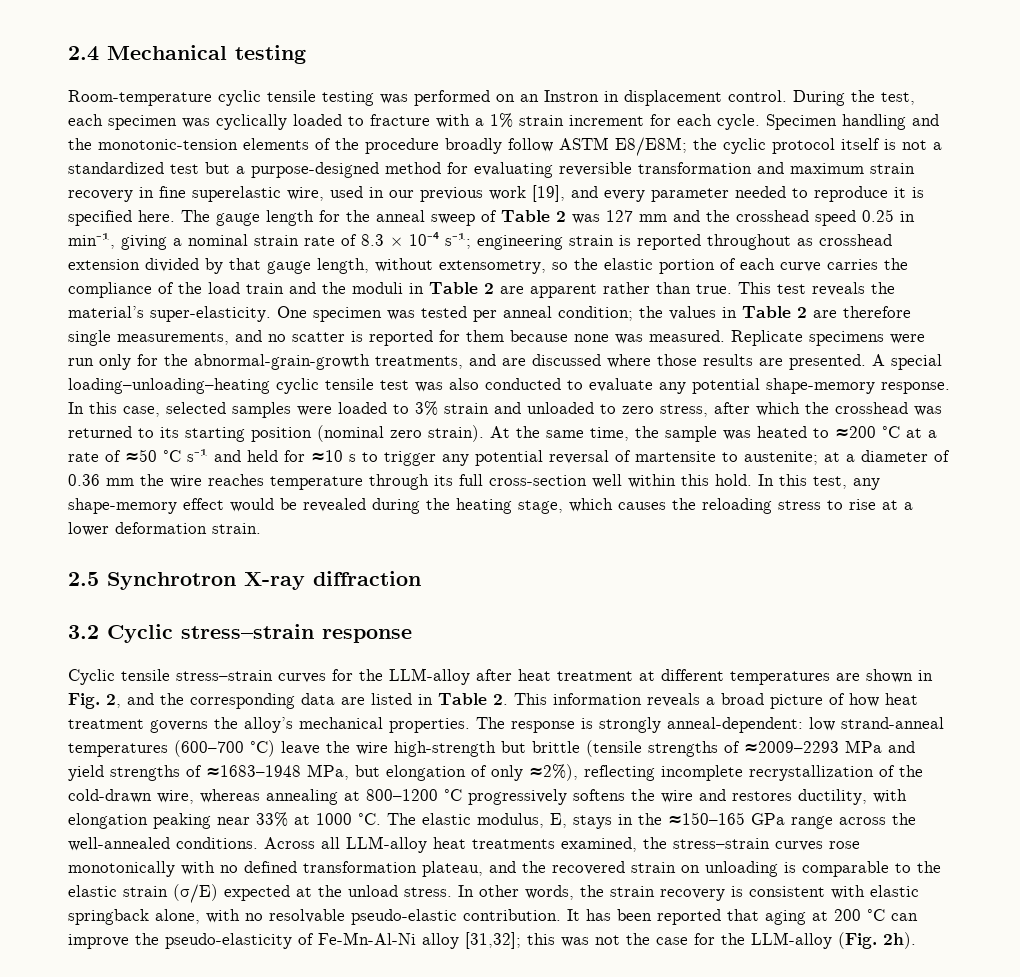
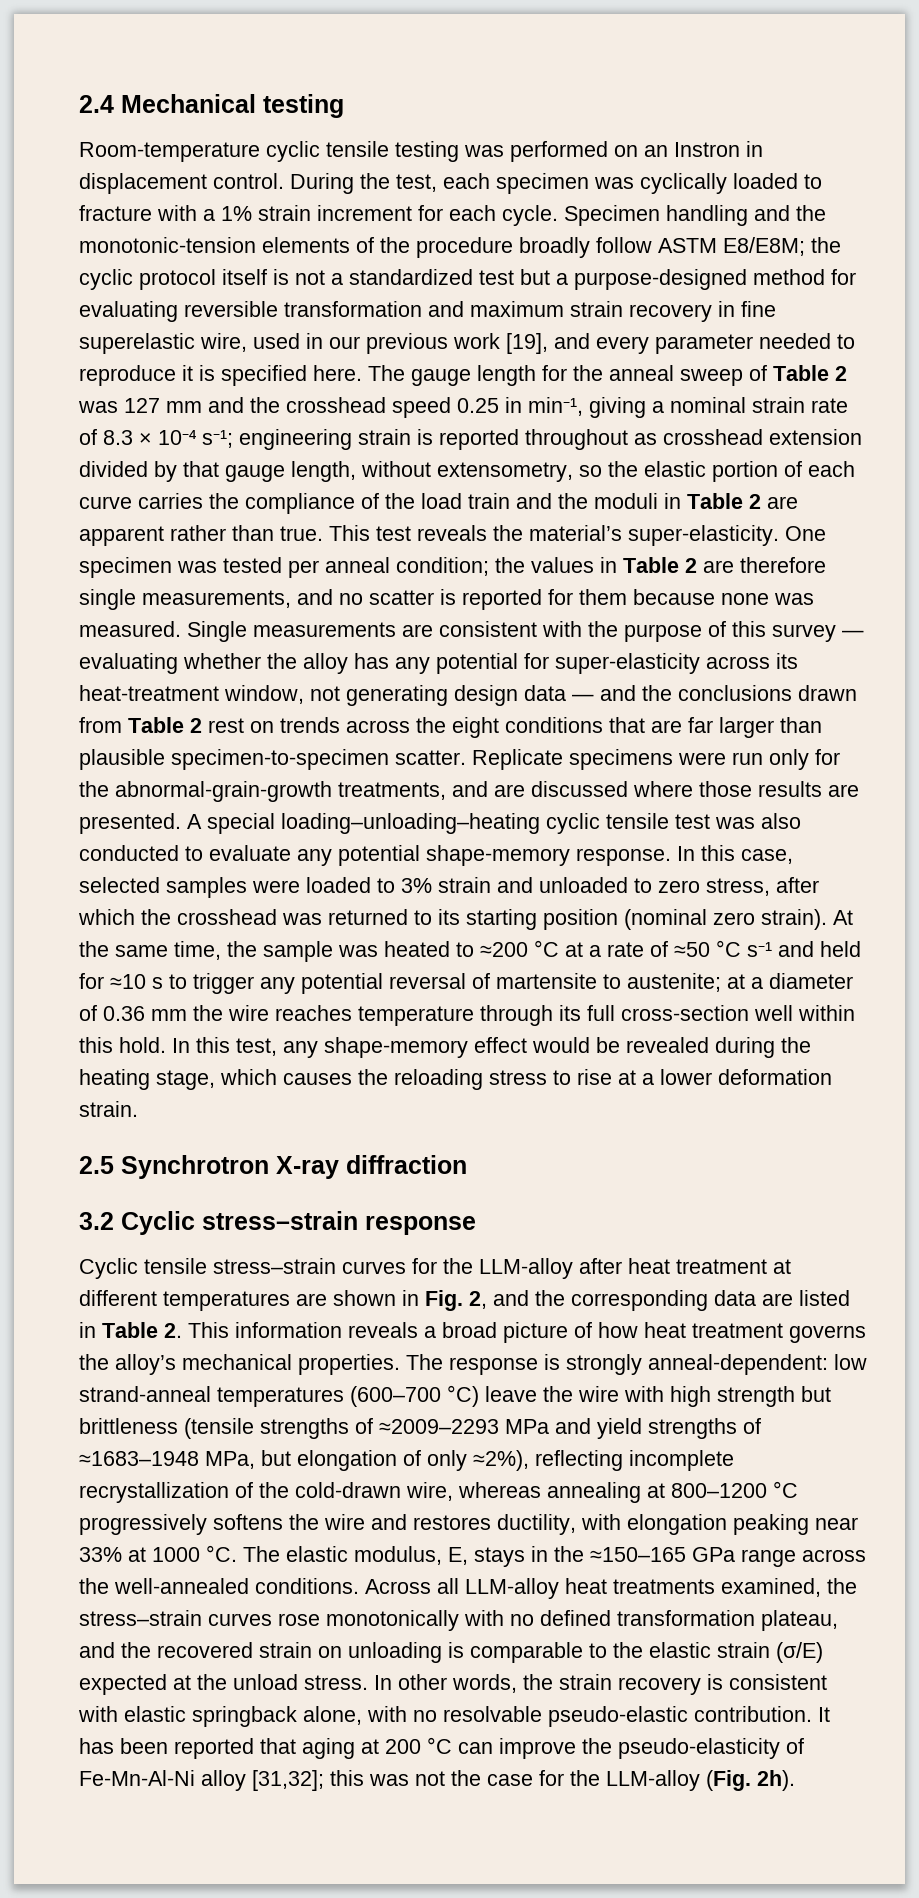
(725, 336) none -> [187,621,864,642] [79,653,798,674] [79,685,857,706] [79,717,822,738] [79,749,466,770] Single measurements are consistent with the purpose of this survey — evaluating whether the alloy has any potential for super-elasticity across its heat-treatment window, not generating design data — and the conclusions drawn from Table 2 rest on trends across the eight conditions that are far larger than plausible specimen-to-specimen scatter.
[394,741,580,757] high-strength but brittle -> [624,1386,831,1407] [79,1418,178,1434] with high strength but brittleness

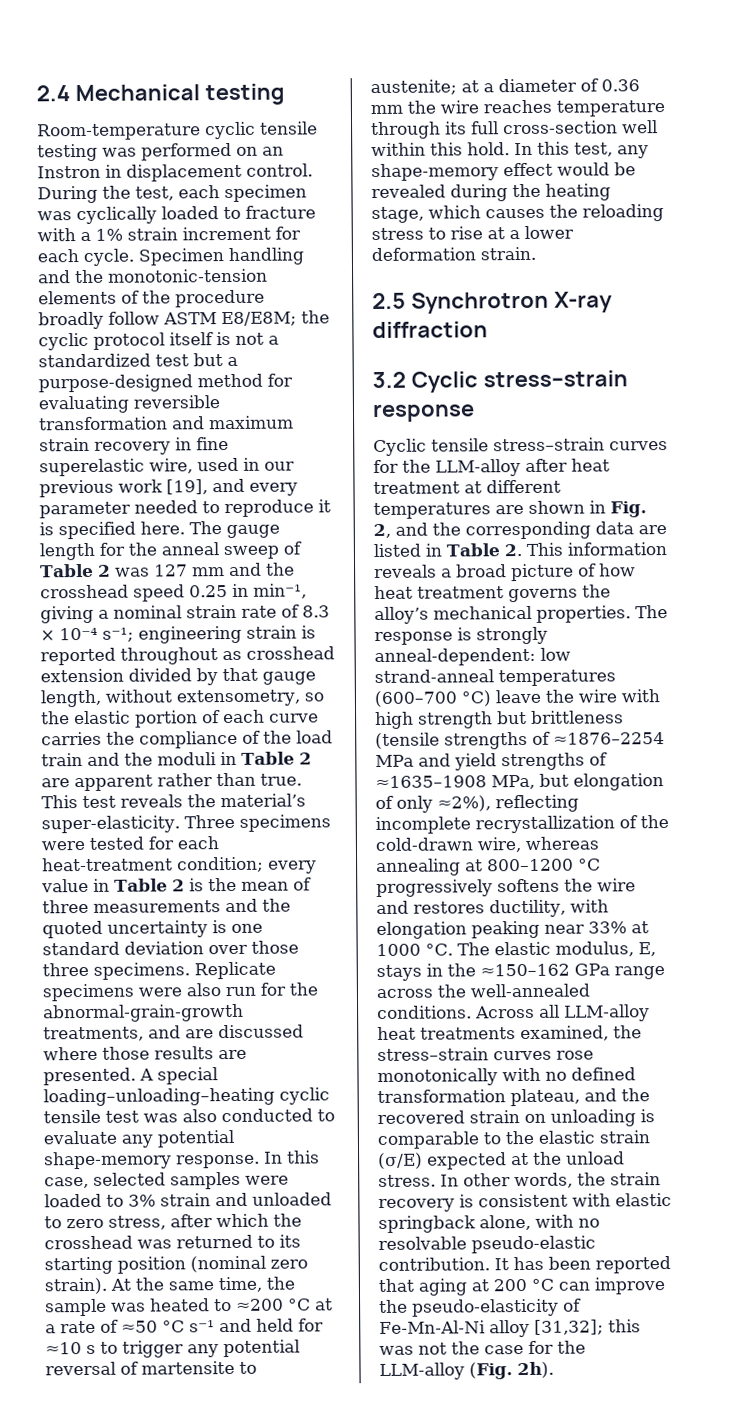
[785,526,826,541] [79,557,826,578] [79,589,814,610] [79,621,864,642] [79,653,798,674] [79,685,857,706] [79,717,822,738] [79,749,466,770] One specimen was tested per anneal condition; the values in Table 2 are therefore single measurements, and no scatter is reported for them because none was measured. Single measurements are consistent with the purpose of this survey — evaluating whether the alloy has any potential for super-elasticity across its heat-treatment window, not generating design data — and the conclusions drawn from Table 2 rest on trends across the eight conditions that are far larger than plausible specimen-to-specimen scatter. -> [183,814,331,832] [41,836,219,851] [42,856,317,874] [41,877,312,893] [42,898,291,914] [42,920,263,939] [42,940,299,956] [42,962,190,980] Three specimens were tested for each heat-treatment condition; every value in Table 2 is the mean of three measurements and the quoted uncertainty is one standard deviation over those three specimens.
[732,749,809,770] run only -> [186,983,256,997] also run
[379,1419,499,1434] ≈2009–2293 -> [553,732,665,745] ≈1876–2254
[79,1451,199,1466] ≈1683–1948 -> [375,775,487,789] ≈1635–1908
[590,1547,686,1562] ≈150–165 -> [480,963,570,977] ≈150–162

